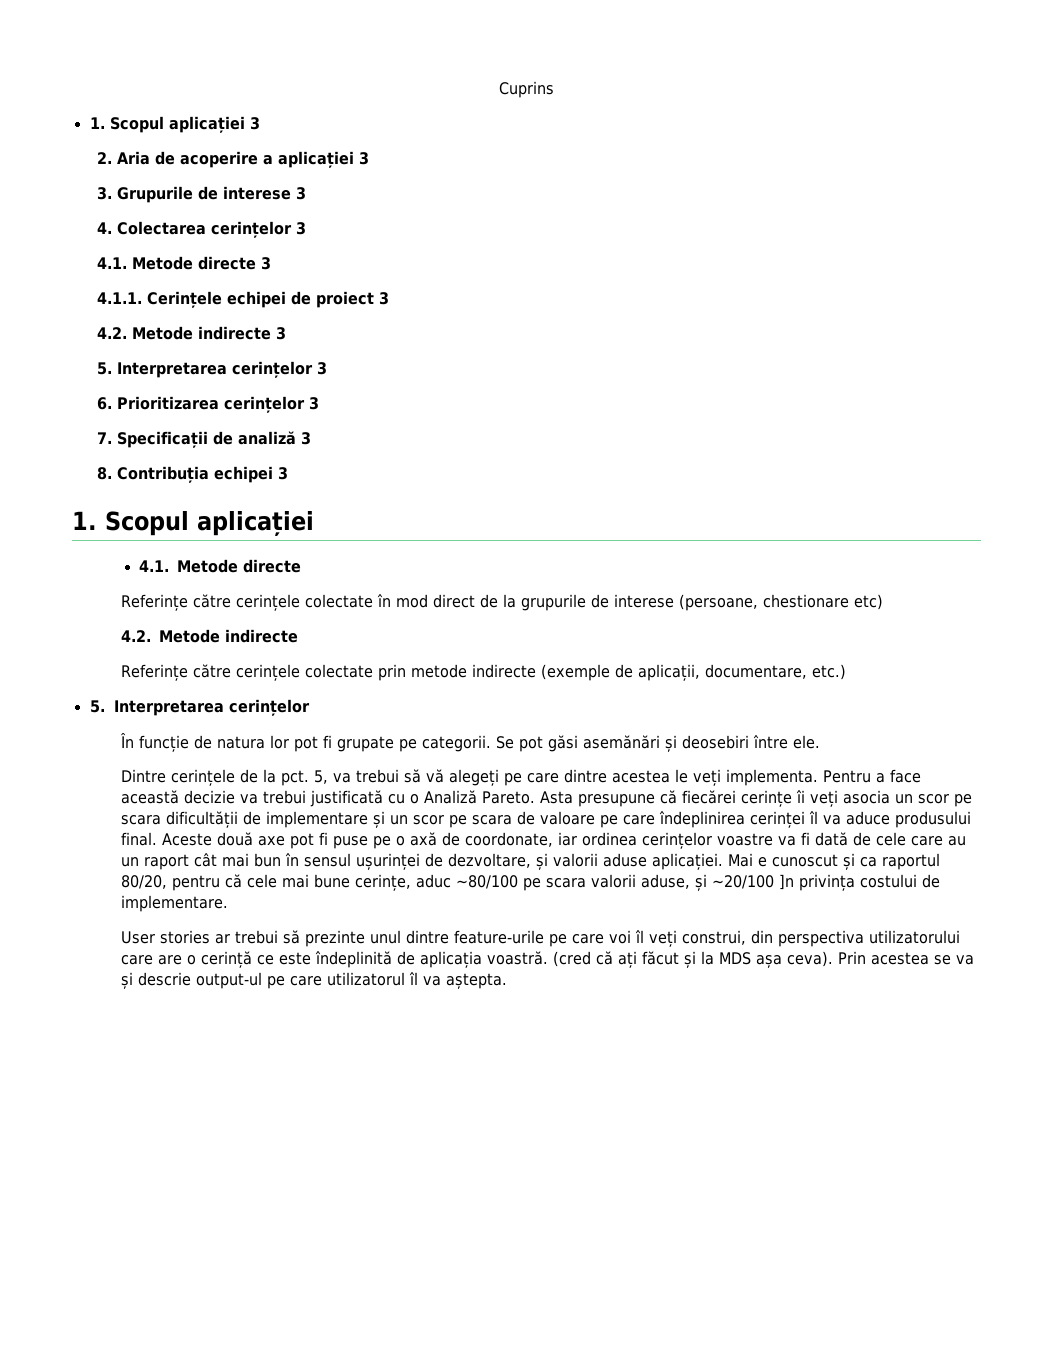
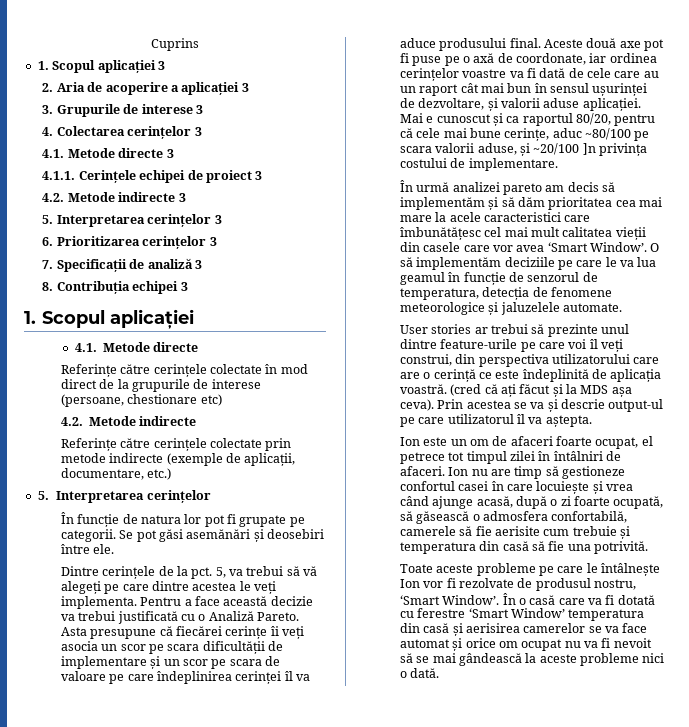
(229, 903) none -> [399,180,616,195] [399,197,663,210] [399,212,591,222] [399,227,646,240] [399,242,660,252] [399,257,657,270] [399,272,598,285] [399,287,612,300] [399,302,622,315] // În urmă analizei pareto am decis să implementăm și să dăm prioritatea cea mai mare la acele caracteristici care îmbunătățesc cel mai mult calitatea vieții din casele care vor avea ‘Smart Window’. O să implementăm deciziile pe care le va lua geamul în funcție de senzorul de temperatura, detecția de fenomene meteorologice și jaluzelele automate.
(508, 981) none -> [399,436,653,449] [399,451,622,464] [399,466,626,479] [399,481,634,494] [399,496,664,509] [399,511,628,524] [399,526,631,539] [399,541,649,554] [399,563,661,576] [399,578,637,591] [399,593,655,605] [399,608,645,621] [399,623,648,636] [399,638,652,651] [399,653,665,666] [399,668,440,678] // Ion este un om de afaceri foarte ocupat, el petrece tot timpul zilei în întâlniri de afaceri. Ion nu are timp să gestioneze confortul casei în care locuiește și vrea când ajunge acasă, după o zi foarte ocupată, să găsească o admosfera confortabilă, camerele să fie aerisite cum trebuie și temperatura din casă să fie una potrivită. // Toate aceste probleme pe care le întâlnește Ion vor fi rezolvate de produsul nostru, ‘Smart Window’. În o casă care va fi dotată cu ferestre ‘Smart Window’ temperatura din casă și aerisirea camerelor se va face automat și orice om ocupat nu va fi nevoit să se mai gândească la aceste probleme nici o dată.

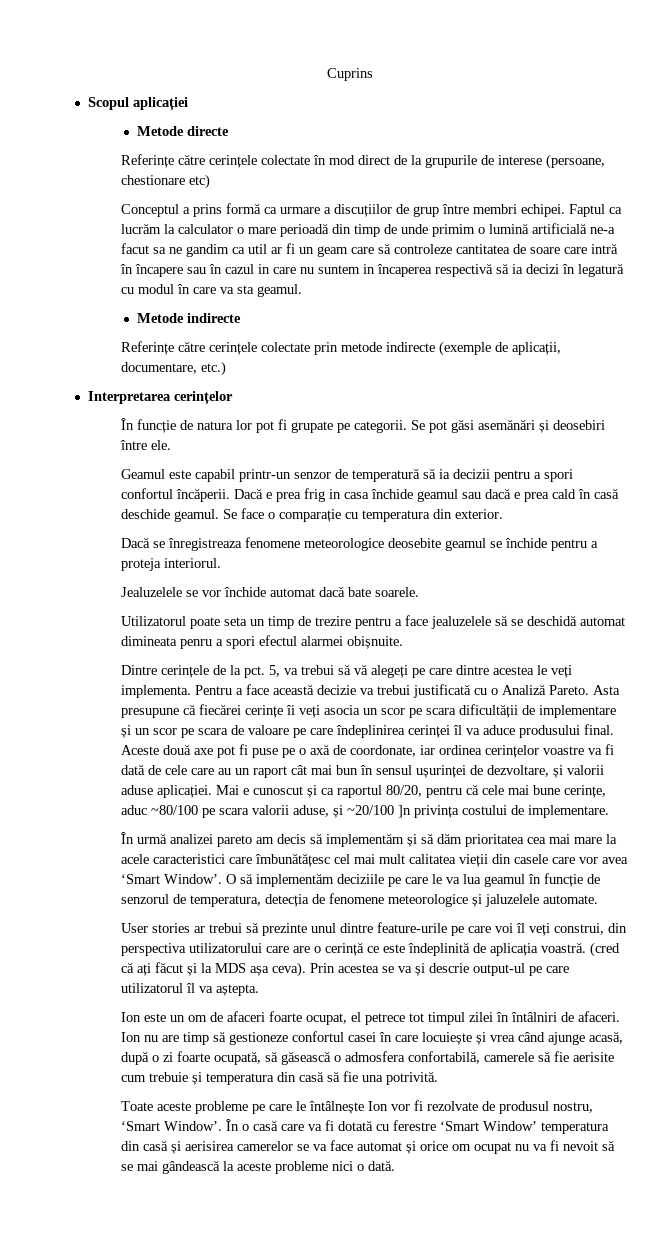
[37,60,165,73] [42,82,249,95] [42,104,203,117] [42,126,202,139] [42,148,174,158] [42,170,263,183] [42,192,186,202] [42,214,222,227] [42,236,217,249] [42,258,202,272] [42,281,188,294] [24,311,36,324] 1. Scopul aplicației 3 // 2. Aria de acoperire a aplicației 3 // 3. Grupurile de interese 3 // 4. Colectarea cerințelor 3 // 4.1. Metode directe 3 // 4.1.1. Cerințele echipei de proiect 3 // 4.2. Metode indirecte 3 // 5. Interpretarea cerințelor 3 // 6. Prioritizarea cerințelor 3 // 7. Specificații de analiză 3 // 8. Contribuția echipei 3 // 1. -> (373, 74) none
[74,343,97,352] 4.1. -> (188, 104) none
[60,417,83,426] 4.2. -> [120,203,622,217] [120,223,615,237] [120,243,618,257] [119,263,624,277] [120,284,302,297] Conceptul a prins formă ca urmare a discuțiilor de grup între membri echipei. Faptul ca lucrăm la calculator o mare perioadă din timp de unde primim o lumină artificială ne-a facut sa ne gandim ca util ar fi un geam care să controleze cantitatea de soare care intră în încapere sau în cazul in care nu suntem in încaperea respectivă să ia decizi în legatură cu modul în care va sta geamul. //
[37,491,49,500] 5. -> (226, 368) none
(115, 549) none -> [120,468,573,482] [120,488,619,502] [120,508,503,522] [120,537,598,551] [120,558,221,571] [120,586,419,597] [120,615,625,629] [120,635,403,649] // Geamul este capabil printr-un senzor de temperatură să ia decizii pentru a spori confortul încăperii. Dacă e prea frig in casa închide geamul sau dacă e prea cald în casă deschide geamul. Se face o comparație cu temperatura din exterior. // Dacă se înregistreaza fenomene meteorologice deosebite geamul se închide pentru a proteja interiorul. // Jealuzelele se vor închide automat dacă bate soarele. // Utilizatorul poate seta un timp de trezire pentru a face jealuzelele să se deschidă automat dimineata penru a spori efectul alarmei obișnuite.

